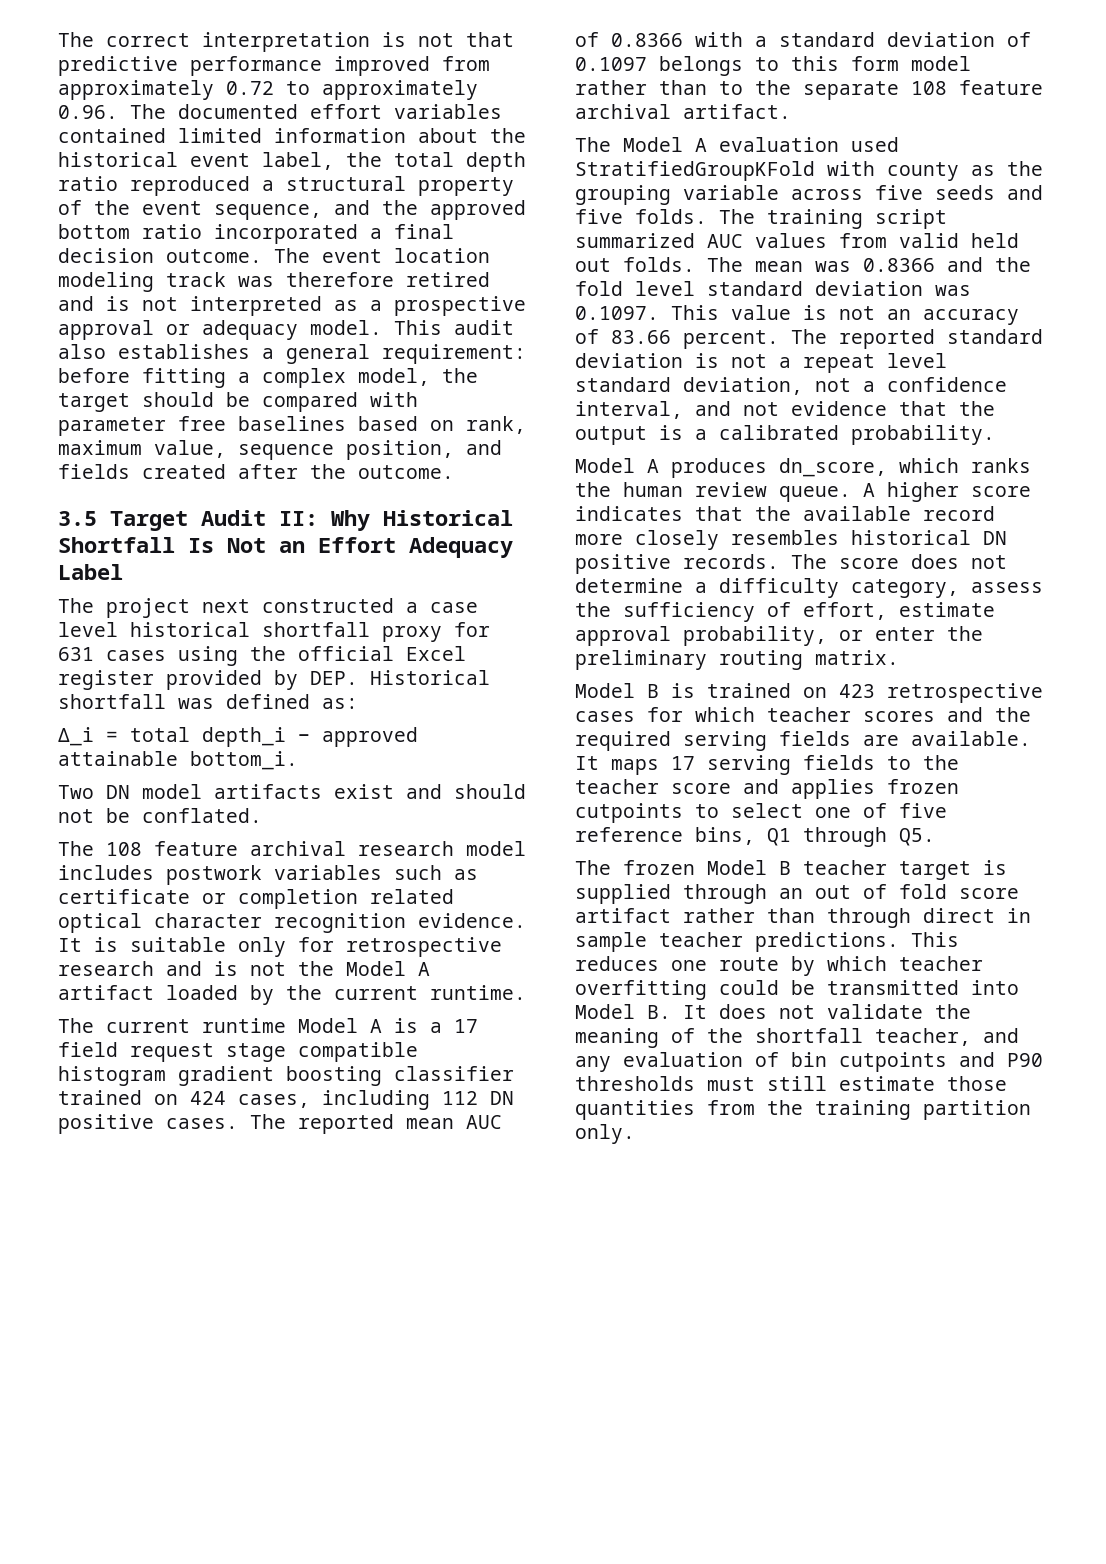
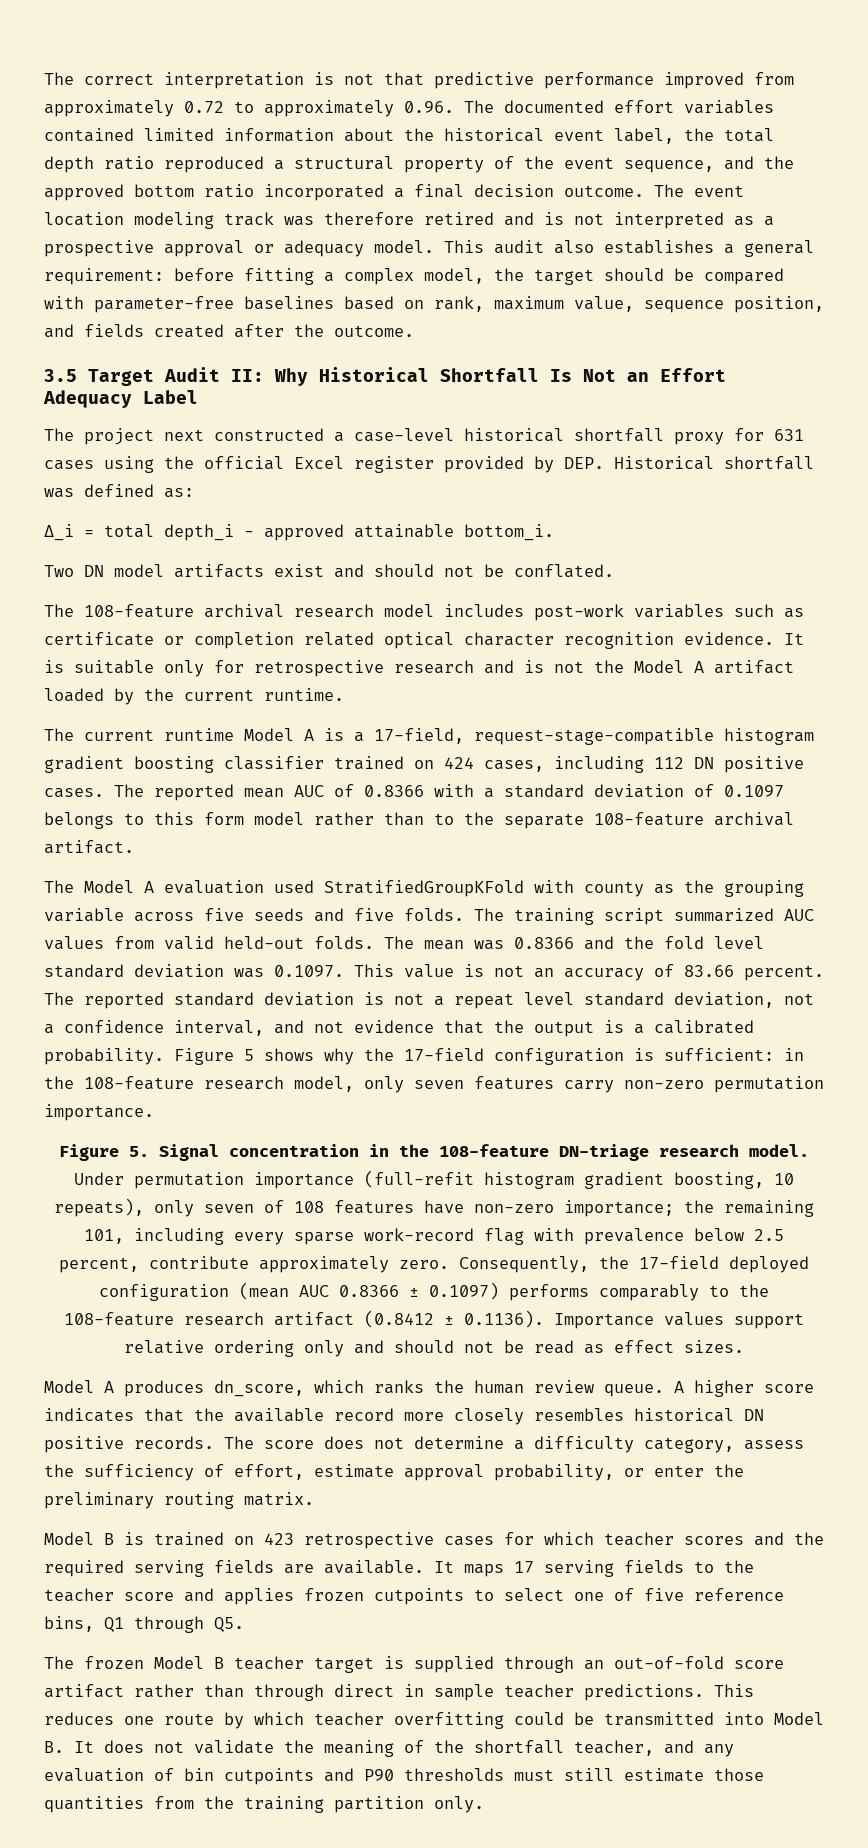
[58,416,226,436] parameter free -> [94,296,234,313] parameter-free
[430,602,478,613] [58,622,118,637] case level -> [354,428,454,442] case-level
[106,841,238,856] 108 feature -> [84,604,194,618] 108-feature
[166,865,262,885] postwork -> [534,604,624,621] post-work
[454,1019,478,1033] [58,1042,418,1062] 17 field request stage compatible -> [374,728,714,745] 17-field, request-stage-compatible
[911,80,1043,95] 108 feature -> [594,812,704,826] 108-feature
[971,233,1019,248] [575,258,611,272] held out -> [224,936,304,949] held-out
(995, 435) none -> [174,1048,804,1065] [44,1076,824,1093] [44,1104,154,1121] [59,1144,809,1161] [74,1170,794,1189] [54,1198,814,1217] [84,1228,784,1245] [59,1256,809,1273] [99,1282,769,1301] [64,1310,804,1329] [124,1340,744,1357] Figure 5 shows why the 17-field configuration is sufficient: in the 108-feature research model, only seven features carry non-zero permutation importance. // Figure 5. Signal concentration in the 108-feature DN-triage research model. Under permutation importance (full-refit histogram gradient boosting, 10 repeats), only seven of 108 features have non-zero importance; the remaining 101, including every sparse work-record flag with prevalence below 2.5 percent, contribute approximately zero. Consequently, the 17-field deployed configuration (mean AUC 0.8366 ± 0.1097) performs comparably to the 108-feature research artifact (0.8412 ± 0.1136). Importance values support relative ordering only and should not be read as effect sizes.
[815,884,947,899] out of fold -> [614,1656,724,1669] out-of-fold

